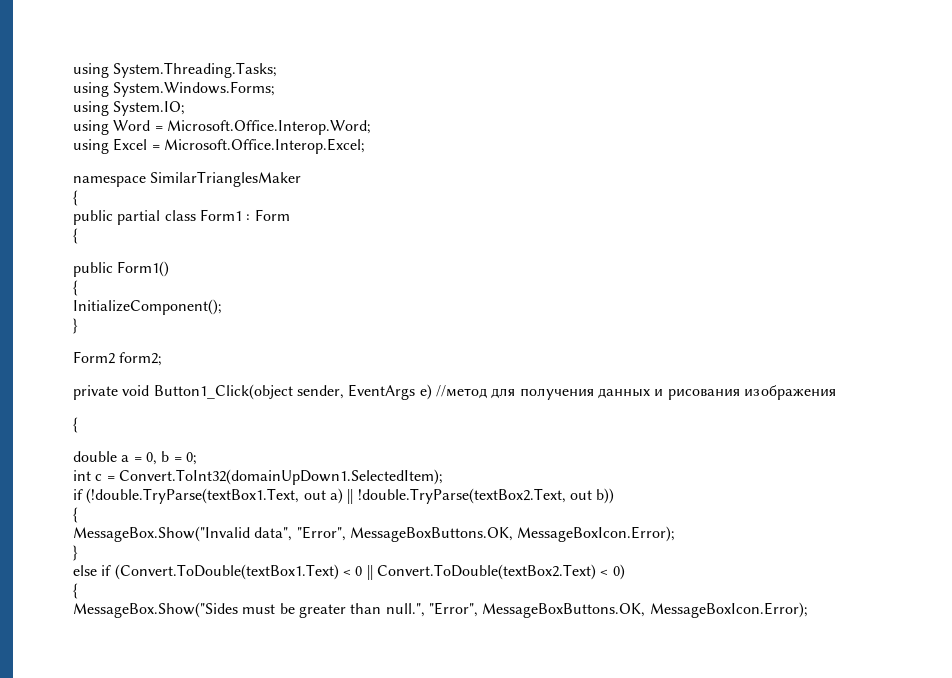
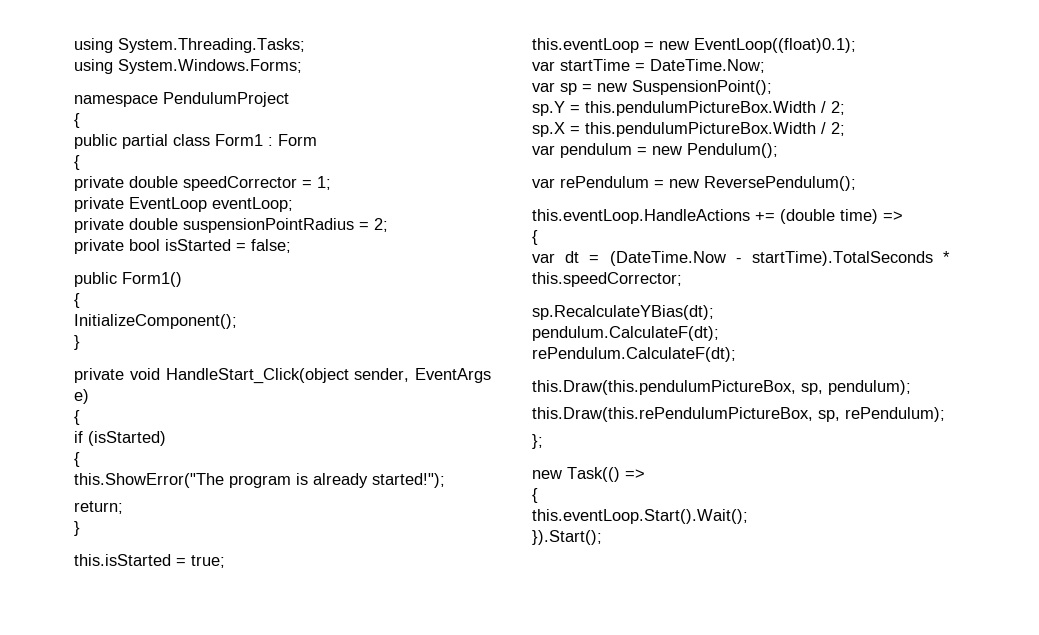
[73,101,186,116] [73,120,371,135] [73,138,365,154] // using System.IO; // using Word = Microsoft.Office.Interop.Word; // using Excel = Microsoft.Office.Interop.Excel; -> (302, 66) none
[150,171,302,187] SimilarTrianglesMaker -> [163,92,289,107] PendulumProject
(78, 236) none -> [74,176,331,191] [74,197,293,212] [74,218,388,233] [74,239,291,254] // private double speedCorrector = 1; // private EventLoop eventLoop; // private double suspensionPointRadius = 2; // private bool isStarted = false;
[73,351,163,366] // Form2 form2; -> (80, 342) none
[153,384,293,400] Button1_Click(object -> [165,368,349,384] HandleStart_Click(object
[435,385,836,400] [73,417,78,433] [73,451,197,465] [73,469,443,485] [73,488,615,504] [73,507,78,523] [73,526,676,542] [73,545,78,561] [73,564,625,580] [73,583,78,599] [73,602,808,618] //метод для получения данных и рисования изображения // { // double a = 0, b = 0; // int c = Convert.ToInt32(domainUpDown1.SelectedItem); // if (!double.TryParse(textBox1.Text, out a) || !double.TryParse(textBox2.Text, out b)) // { // MessageBox.Show("Invalid data", "Error", MessageBoxButtons.OK, MessageBoxIcon.Error); // } // else if (Convert.ToDouble(textBox1.Text) < 0 || Convert.ToDouble(textBox2.Text) < 0) // { // MessageBox.Show("Sides must be greater than null.", "Error", MessageBoxButtons.OK, MessageBoxIcon.Error); -> [74,410,80,425] [74,431,166,446] [74,452,80,467] [74,473,445,488] [74,501,123,514] [74,521,80,536] [74,554,225,568] [532,38,856,53] [532,59,765,73] [532,80,772,95] [532,101,845,116] [532,122,845,137] [532,143,778,158] [532,176,856,191] [532,209,903,224] [532,230,538,245] [532,251,950,266] [532,272,682,287] [532,305,714,320] [532,326,719,341] [532,347,736,362] [532,380,911,395] [532,407,945,422] [532,434,543,449] [532,467,645,482] [532,488,538,503] [532,509,748,524] [532,530,602,545] // { // if (isStarted) // { // this.ShowError("The program is already started!"); // return; // } // this.isStarted = true; // this.eventLoop = new EventLoop((float)0.1); // var startTime = DateTime.Now; // var sp = new SuspensionPoint(); // sp.Y = this.pendulumPictureBox.Width / 2; // sp.X = this.pendulumPictureBox.Width / 2; // var pendulum = new Pendulum(); // var rePendulum = new ReversePendulum(); // this.eventLoop.HandleActions += (double time) => // { // var dt = (DateTime.Now - startTime).TotalSeconds * this.speedCorrector; // sp.RecalculateYBias(dt); // pendulum.CalculateF(dt); // rePendulum.CalculateF(dt); // this.Draw(this.pendulumPictureBox, sp, pendulum); // this.Draw(this.rePendulumPictureBox, sp, rePendulum); // }; // new Task(() => // { // this.eventLoop.Start().Wait(); // }).Start();

